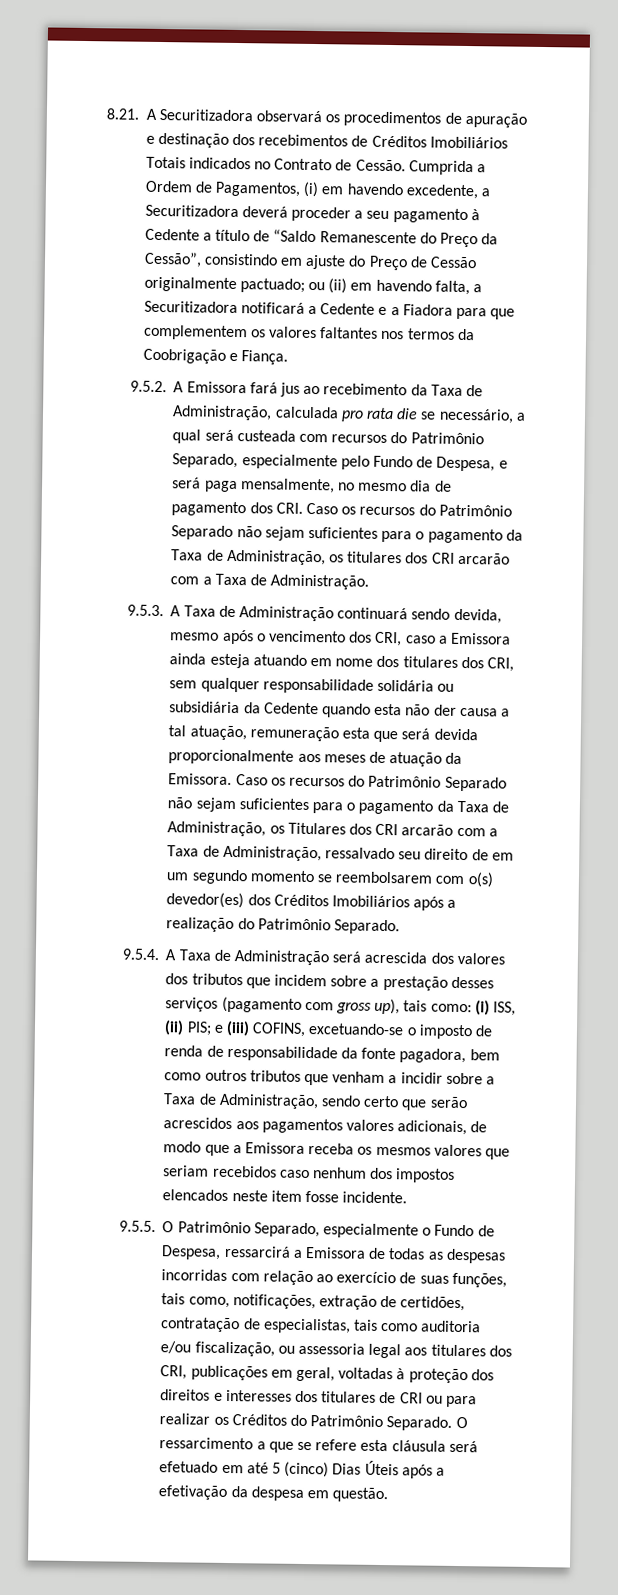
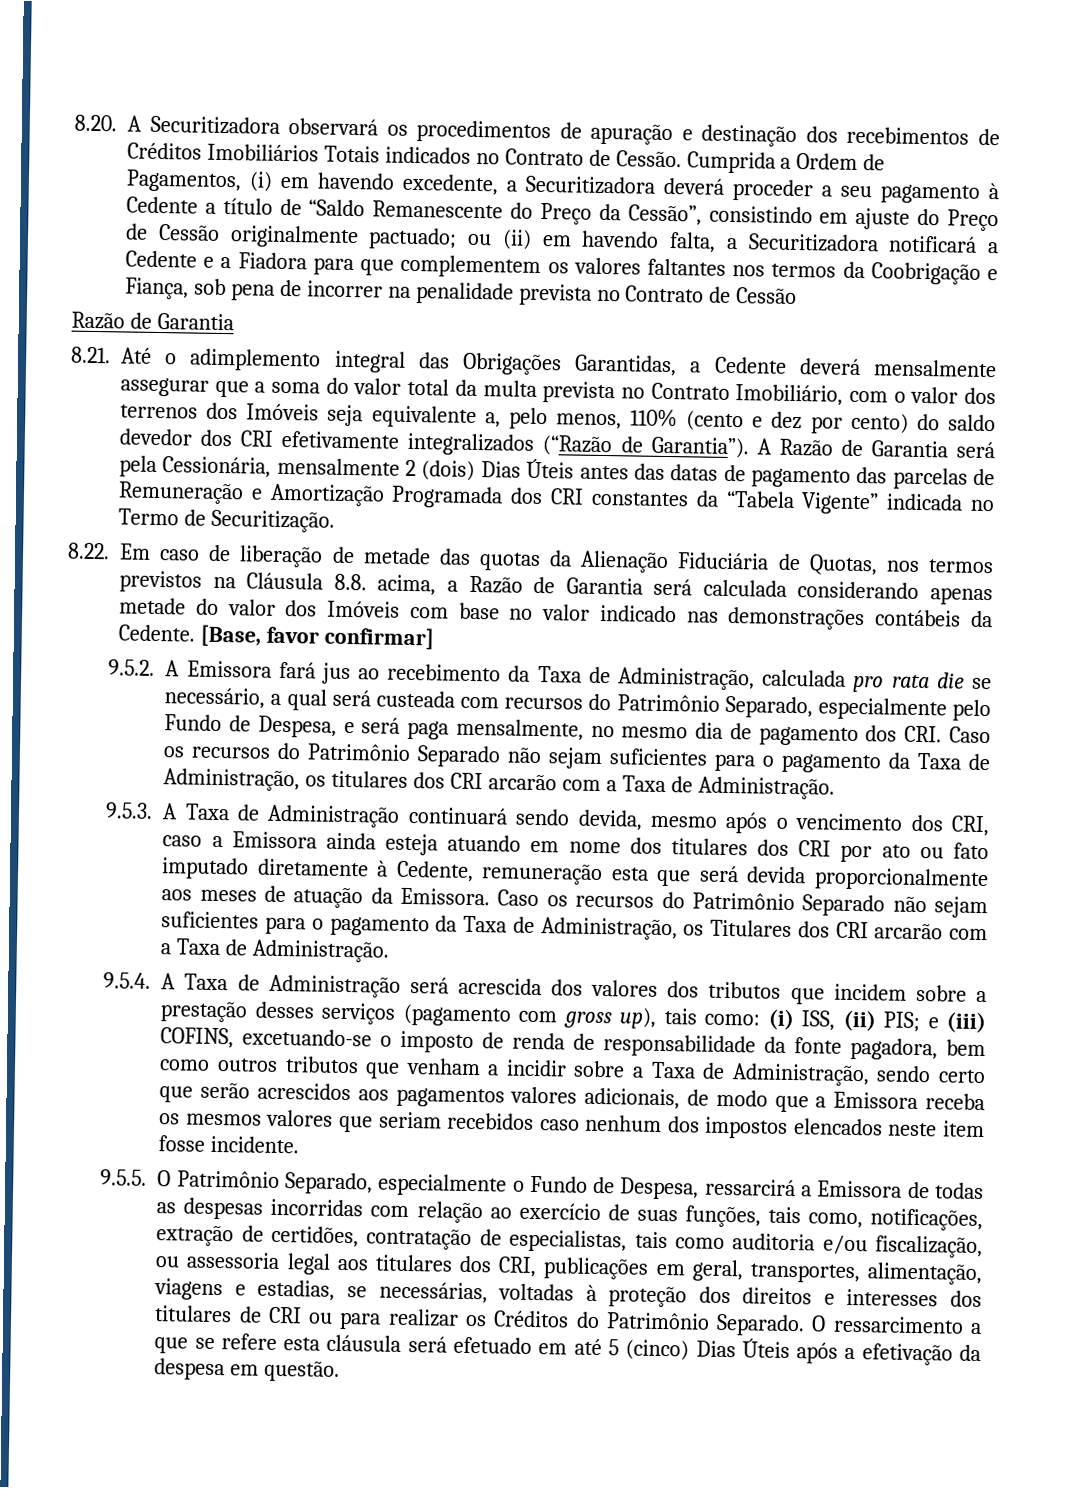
[106,108,140,120] 8.21. -> [74,114,117,132] 8.20.
[241,350,289,365] Fiança. -> [125,277,798,306] [71,311,234,331] [71,346,998,378] [120,377,996,406] [120,402,996,434] [119,428,996,459] [119,455,996,490] [118,481,996,515] [118,508,335,533] [67,542,994,576] [119,570,993,606] [119,597,993,631] [118,624,434,650] Fiança, sob pena de incorrer na penalidade prevista no Contrato de Cessão // Razão de Garantia // 8.21. Até o adimplemento integral das Obrigações Garantidas, a Cedente deverá mensalmente assegurar que a soma do valor total da multa prevista no Contrato Imobiliário, com o valor dos terrenos dos Imóveis seja equivalente a, pelo menos, 110% (cento e dez por cento) do saldo devedor dos CRI efetivamente integralizados (“Razão de Garantia”). A Razão de Garantia será pela Cessionária, mensalmente 2 (dois) Dias Úteis antes das datas de pagamento das parcelas de Remuneração e Amortização Programada dos CRI constantes da “Tabela Vigente” indicada no Termo de Securitização. // 8.22. Em caso de liberação de metade das quotas da Alienação Fiduciária de Quotas, nos termos previstos na Cláusula 8.8. acima, a Razão de Garantia será calculada considerando apenas metade do valor dos Imóveis com base no valor indicado nas demonstrações contábeis da Cedente. [Base, favor confirmar]
[486,657,514,672] [169,677,455,694] [169,701,510,718] [168,725,247,741] CRI, sem qualquer responsabilidade solidária ou subsidiária da Cedente quando esta não der causa a tal atuação, -> [798,840,989,863] [161,857,474,883] CRI por ato ou fato imputado diretamente à Cedente,
[222,845,514,862] [166,869,494,888] [166,892,457,911] [166,917,400,935] Administração, ressalvado seu direito de em um segundo momento se reembolsarem com o(s) devedor(es) dos Créditos Imobiliários após a realização do Patrimônio Separado. -> [252,939,391,963] Administração.
(335, 1374) none -> [749,1262,984,1286] [154,1278,488,1304] transportes, alimentação, viagens e estadias, se necessárias,

